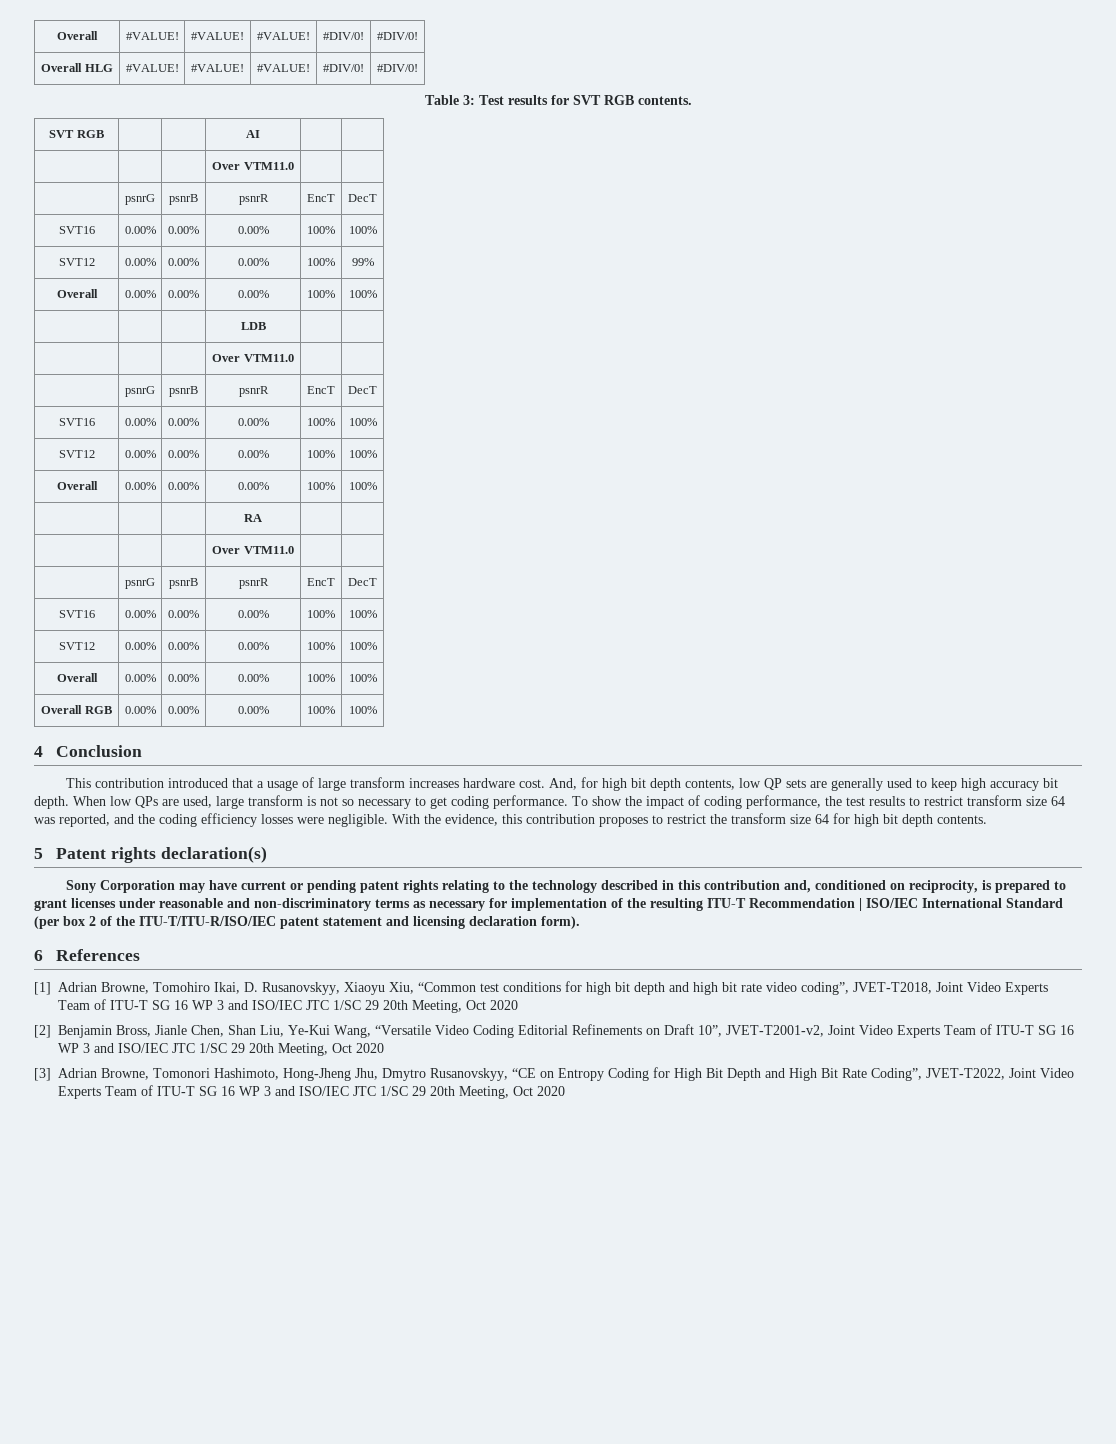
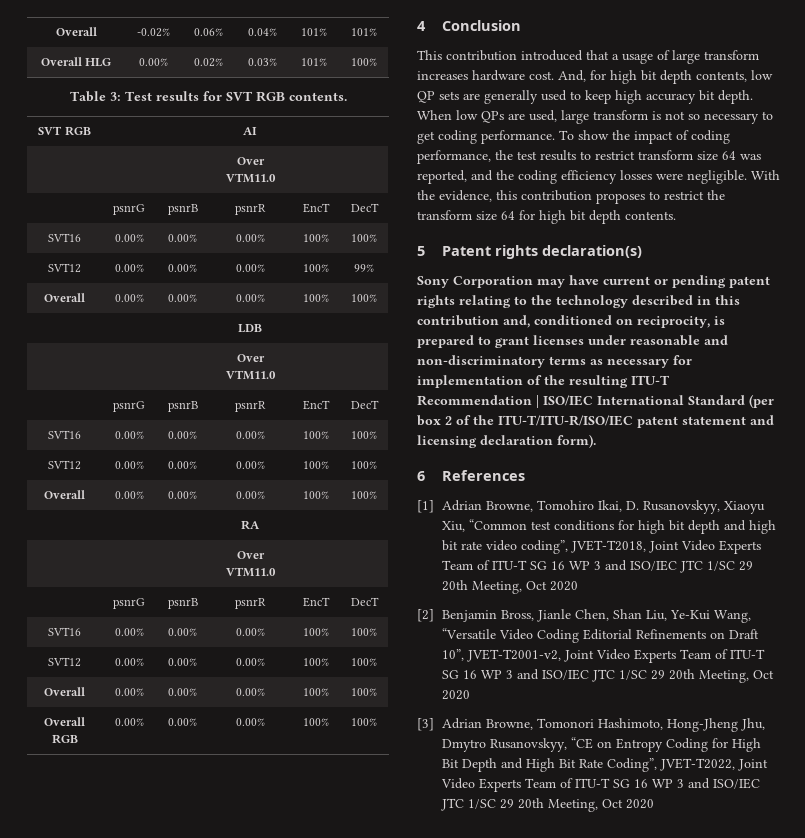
[57,31,98,40] [125,32,179,40] [191,32,244,40] [257,32,310,40] [323,32,364,40] [377,32,418,40] [41,63,113,72] [125,64,179,72] [191,64,244,72] [257,64,310,72] [323,64,364,72] [377,64,418,72] Overall | #VALUE! | #VALUE! | #VALUE! | #DIV/0! | #DIV/0! // Overall HLG | #VALUE! | #VALUE! | #VALUE! | #DIV/0! | #DIV/0! -> [55,27,97,36] [136,28,170,37] [194,28,223,36] [247,28,277,36] [300,28,327,36] [350,28,377,36] [40,57,112,67] [138,58,168,66] [194,58,223,67] [247,58,277,66] [300,58,327,66] [350,58,377,66] Overall | -0.02% | 0.06% | 0.04% | 101% | 101% // Overall HLG | 0.00% | 0.02% | 0.03% | 101% | 100%

